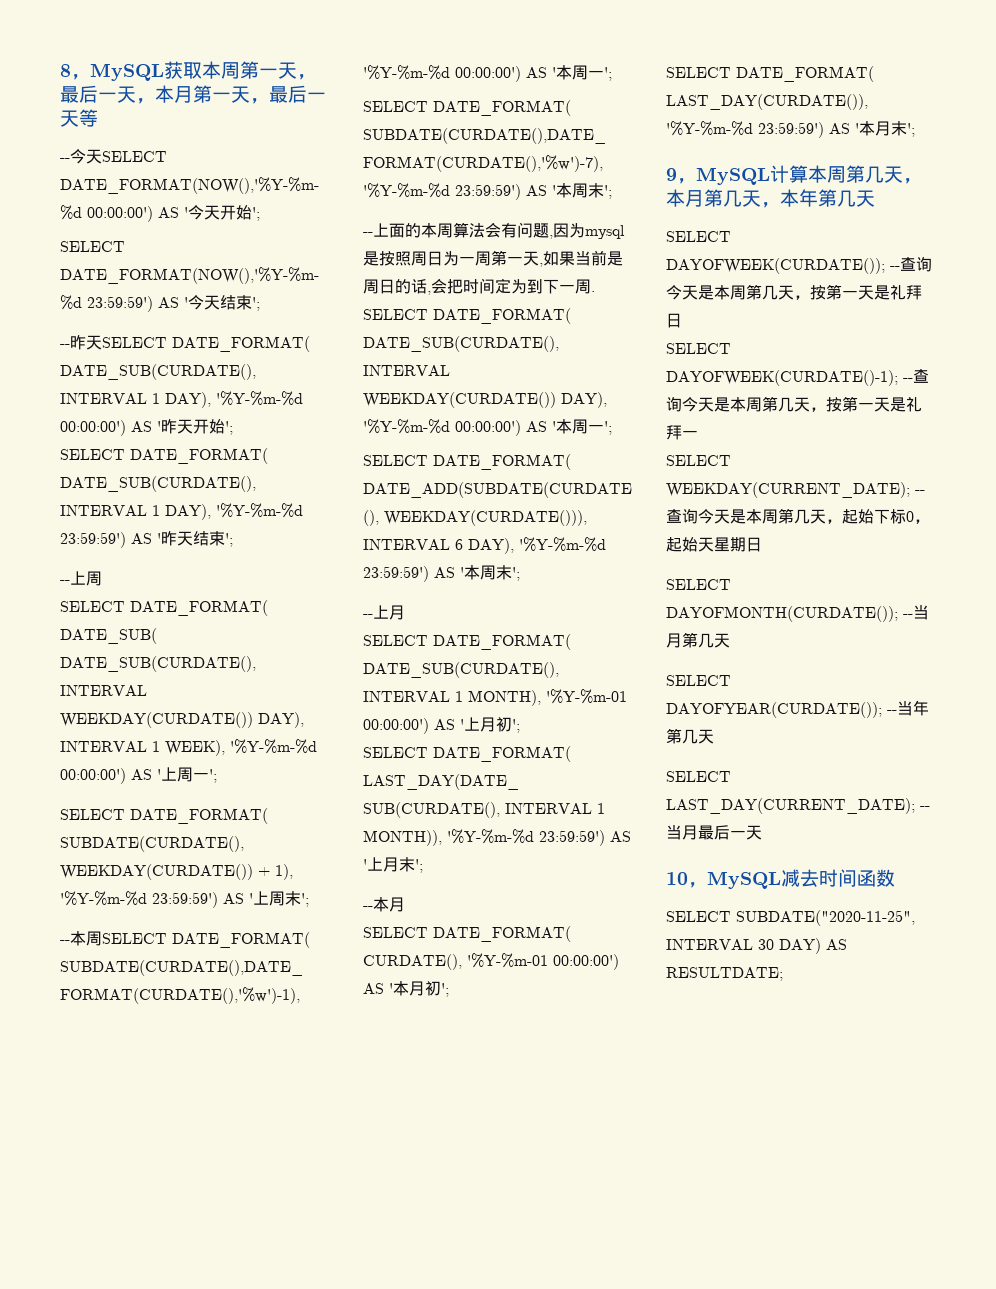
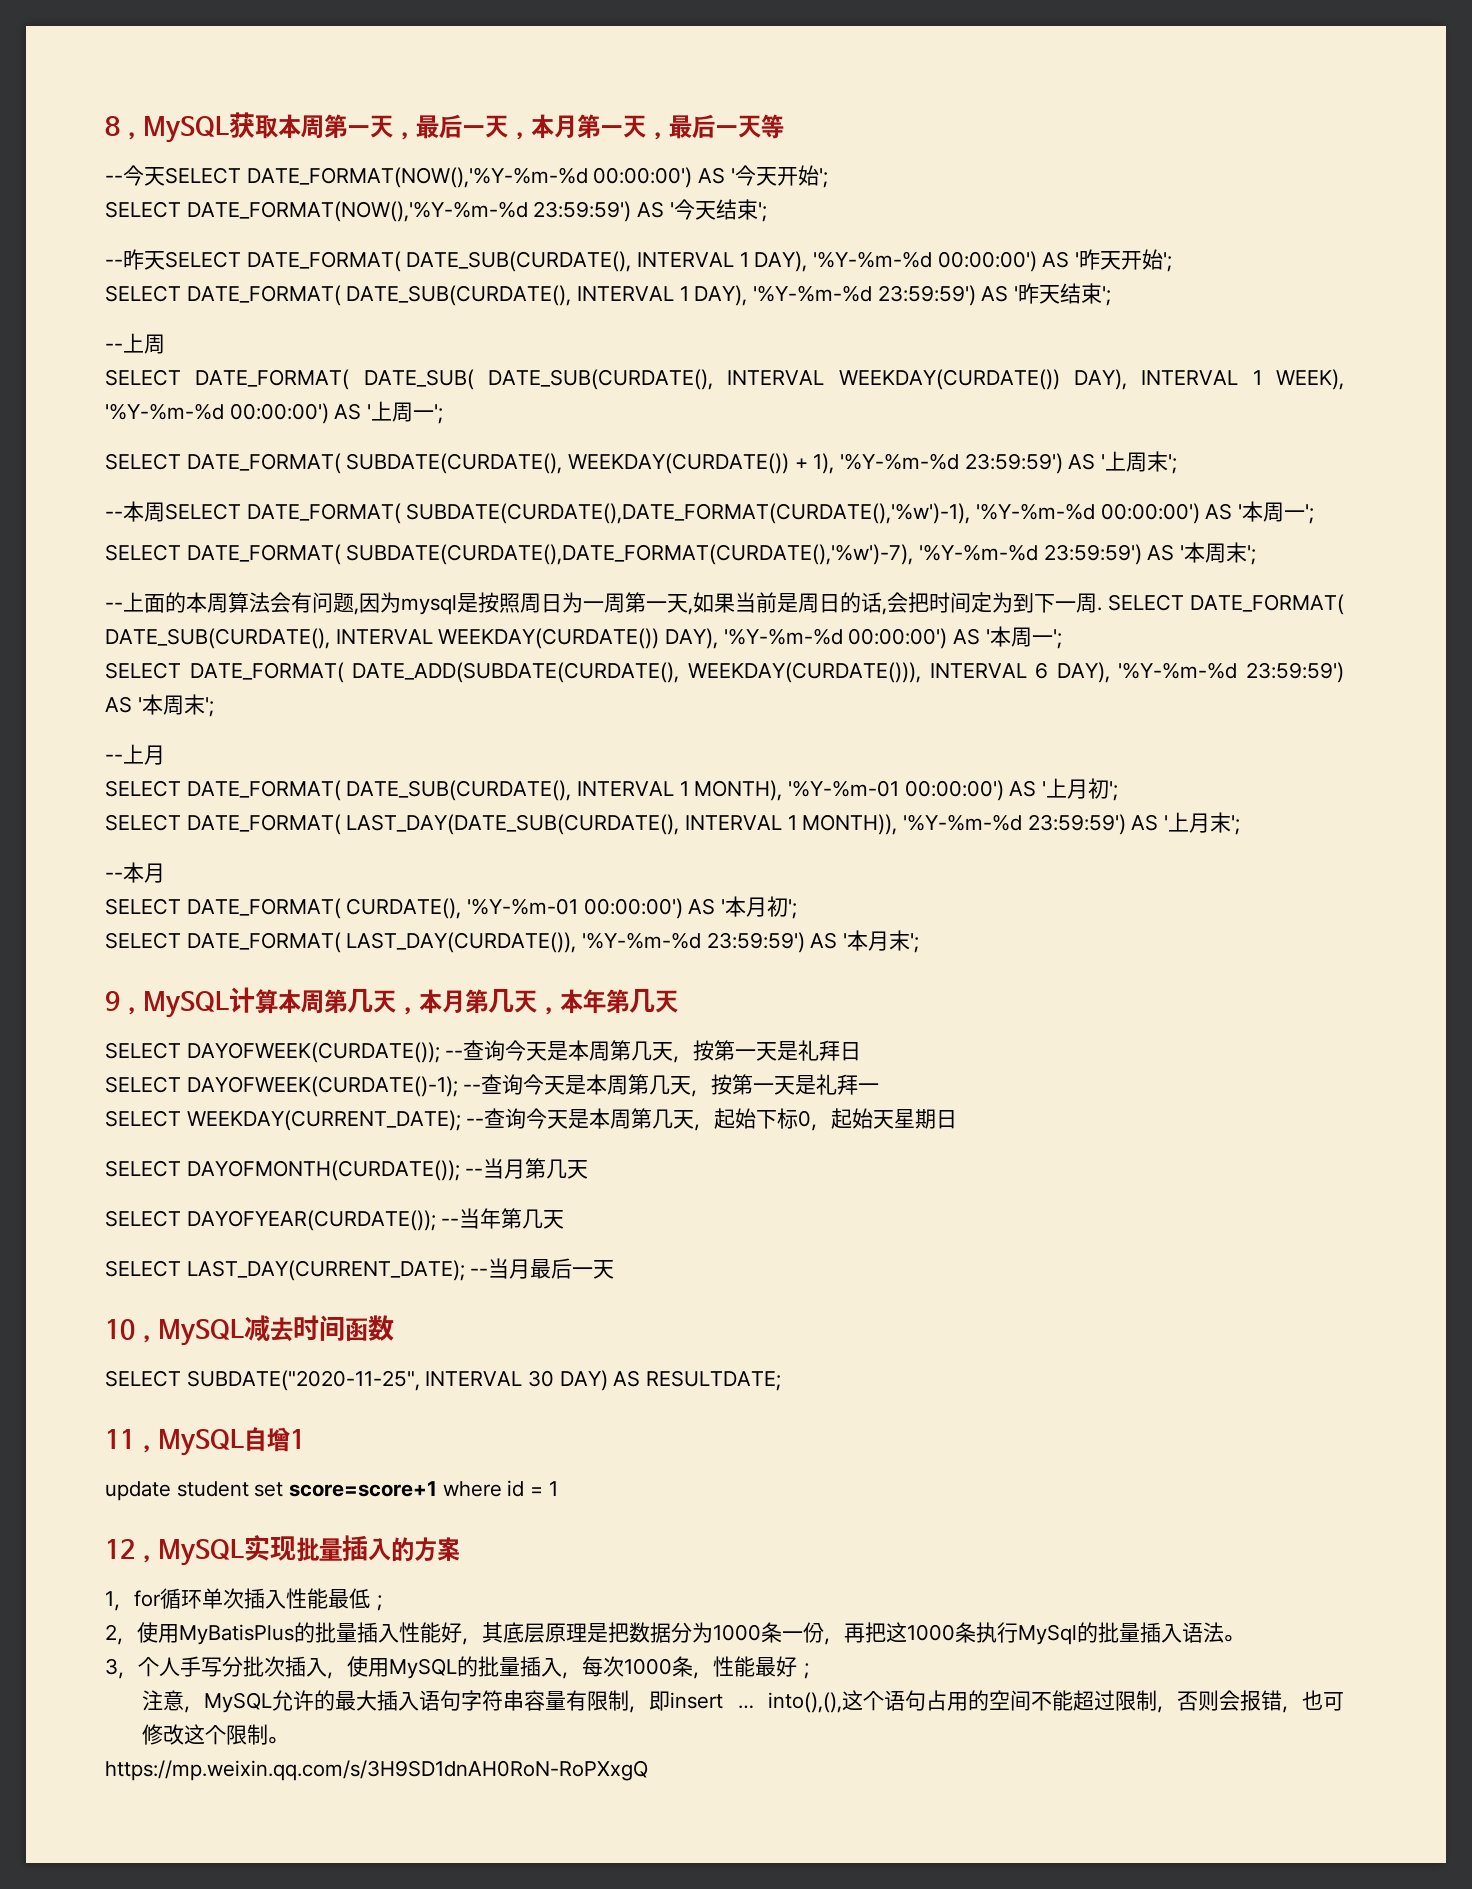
(783, 974) none -> [105,1427,305,1456] [105,1480,558,1501] [105,1535,460,1566] [105,1588,390,1611] [105,1622,1244,1645] [105,1656,817,1679] [142,1690,1344,1713] [142,1724,289,1745] [105,1760,648,1781] // 11，MySQL自增1 // update student set score=score+1 where id = 1 // 12，MySQL实现批量插入的方案 // 1，for循环单次插入性能最低； // 2，使用MyBatisPlus的批量插入性能好，其底层原理是把数据分为1000条一份，再把这1000条执行MySql的批量插入语法。 // 3，个人手写分批次插入，使用MySQL的批量插入，每次1000条，性能最好； // 注意，MySQL允许的最大插入语句字符串容量有限制，即insert … into(),(),这个语句占用的空间不能超过限制，否则会报错，也可修改这个限制。 // https://mp.weixin.qq.com/s/3H9SD1dnAH0RoN-RoPXxgQ

